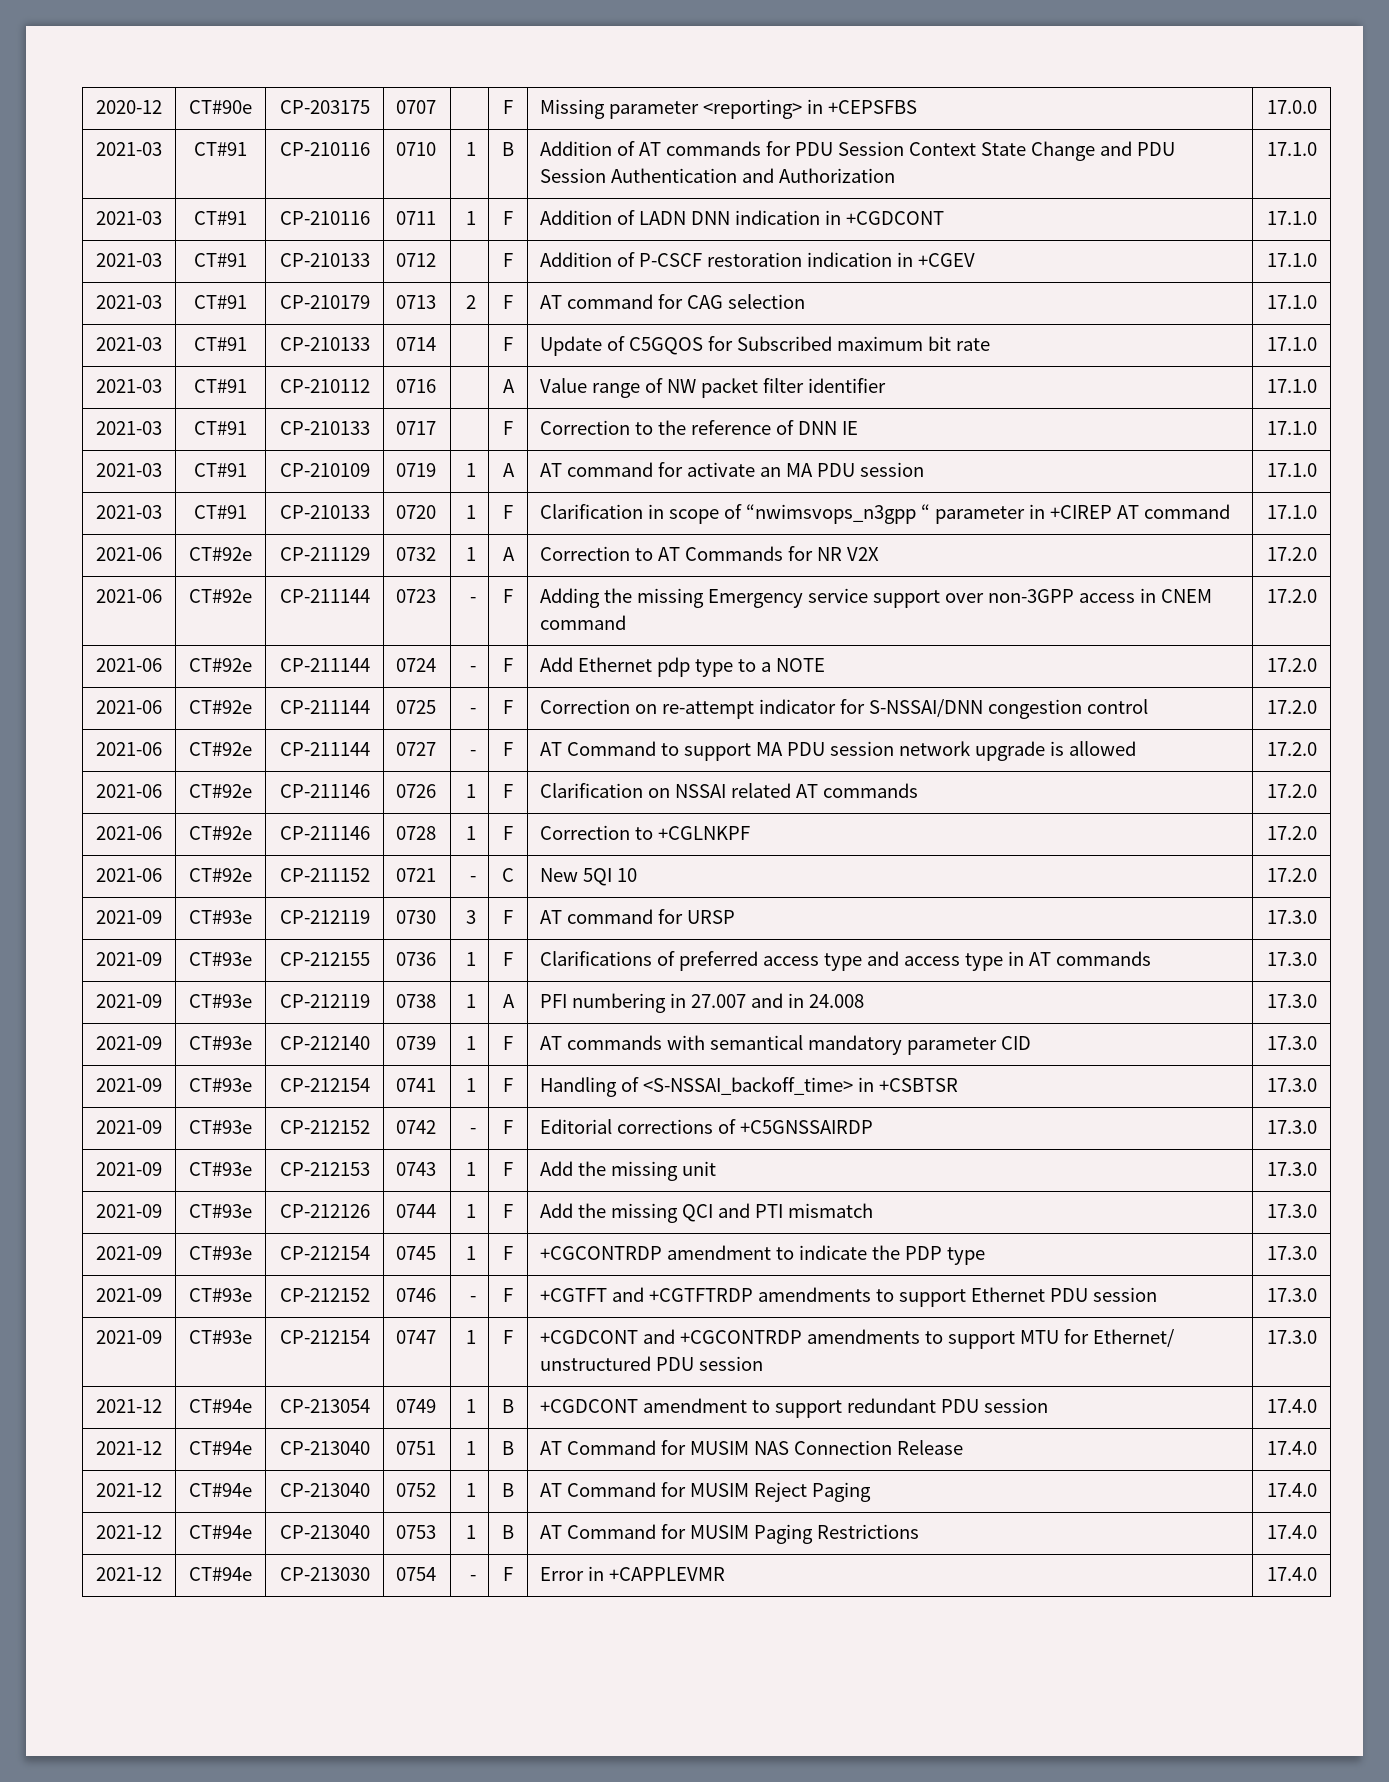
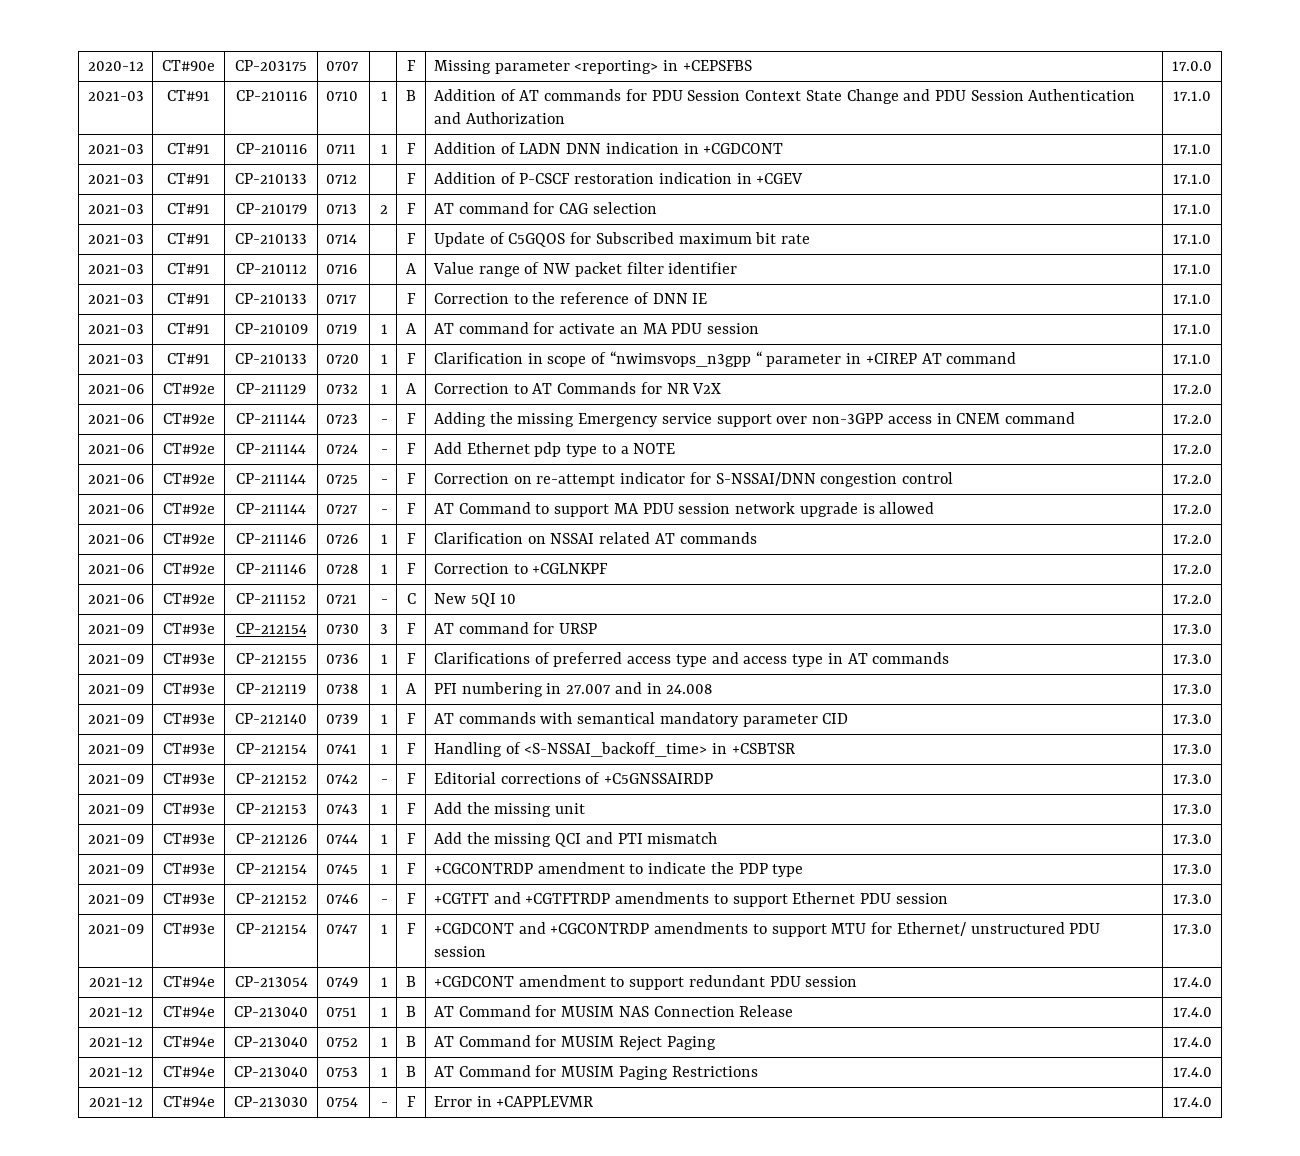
[279,910,370,924] CP-212119 -> [235,623,307,634] CP-212154

